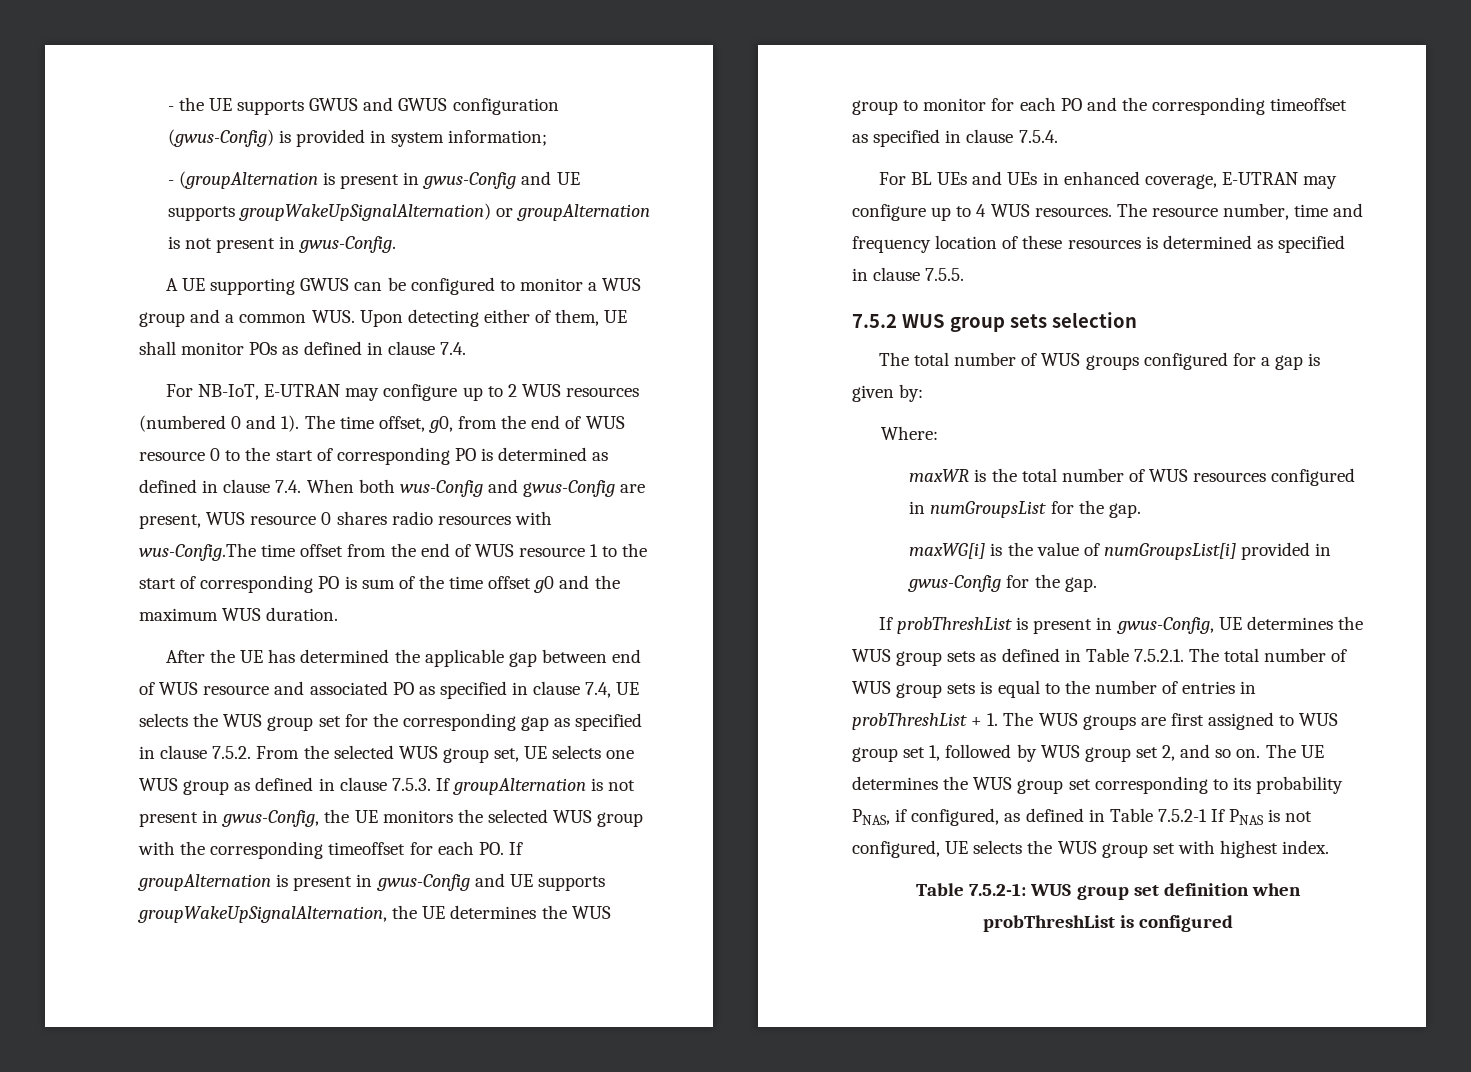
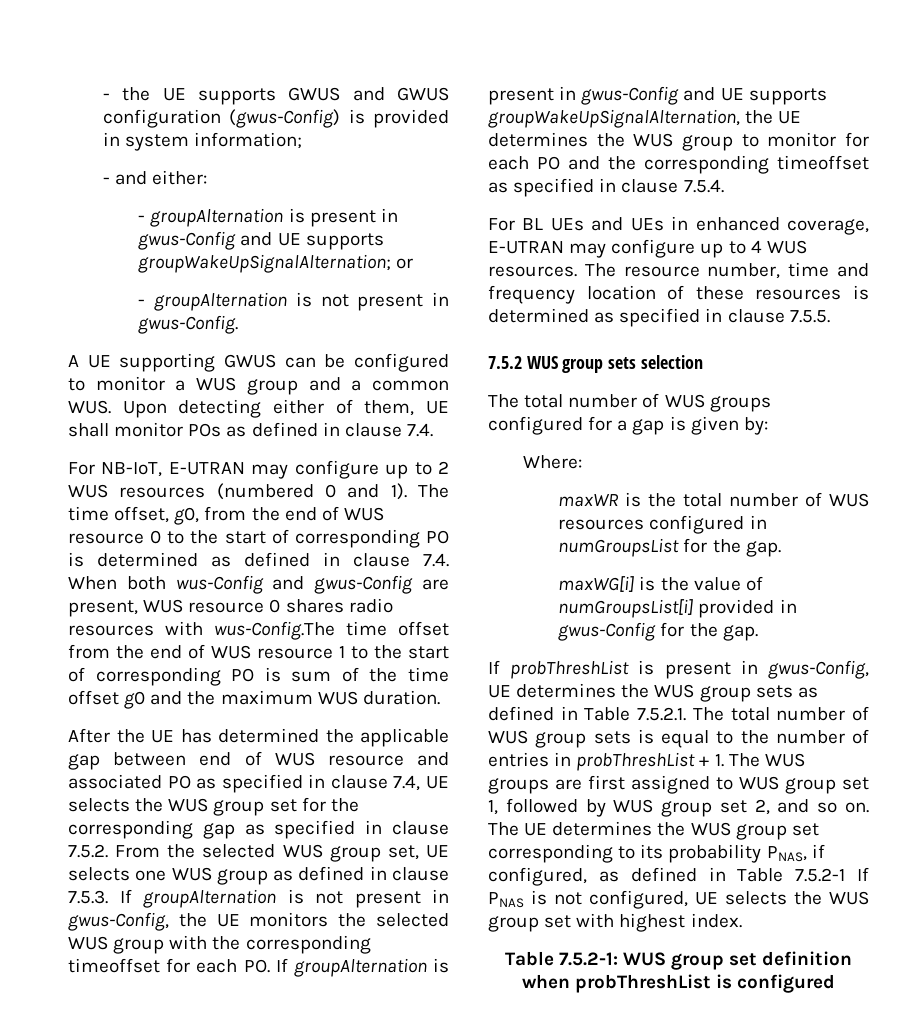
[178,171,580,189] [167,203,491,221] (groupAlternation is present in gwus-Config and UE supports groupWakeUpSignalAlternation) -> [115,170,208,185] [138,208,398,227] [138,231,384,250] [138,254,392,273] and either: // - groupAlternation is present in gwus-Config and UE supports groupWakeUpSignalAlternation;
(513, 212) none -> [138,299,146,306] // -

